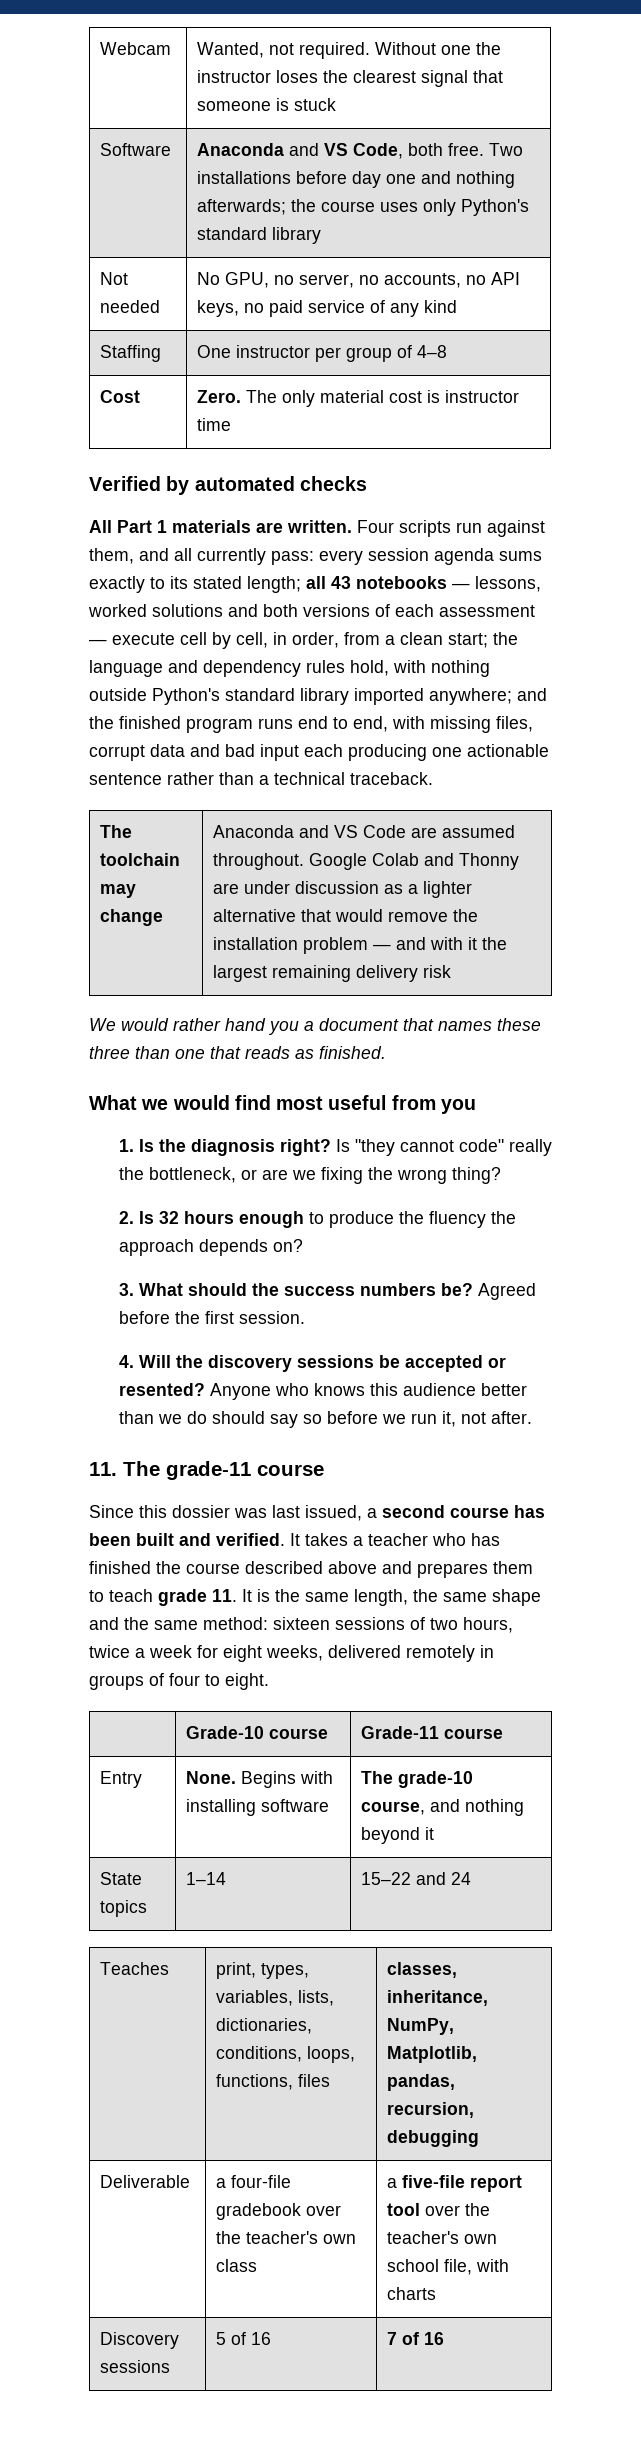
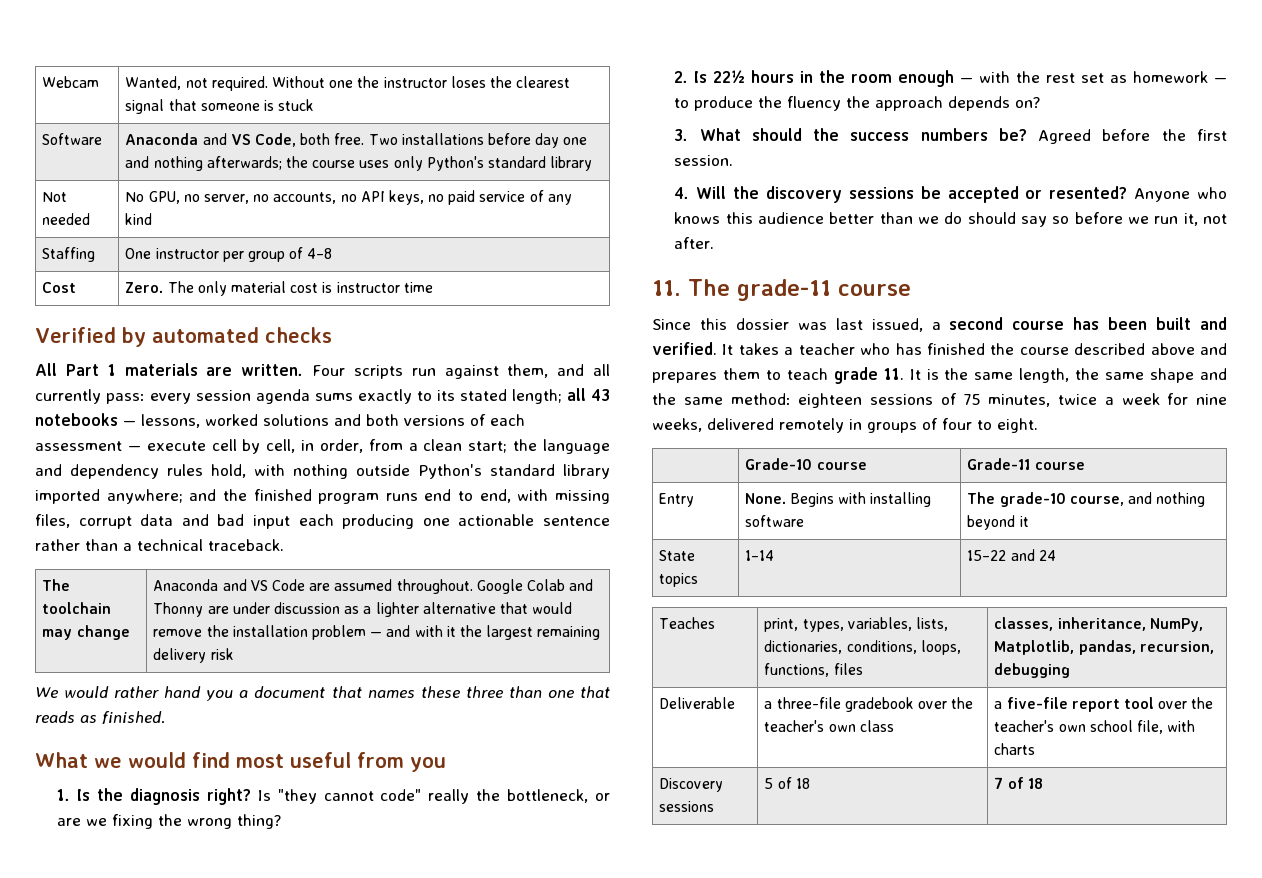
[158,1211,304,1228] 32 hours enough -> [713,70,1227,87] 22½ hours in the room enough — with the rest set as homework —
[273,1617,330,1630] sixteen -> [798,393,863,408] eighteen
[430,1617,513,1633] two hours, -> [963,394,1051,407] 75 minutes,
[223,1645,262,1662] eight -> [1196,394,1227,405] nine
[230,2175,291,2188] four-file -> [776,697,841,709] three-file
[250,2332,271,2345] 16 -> [795,778,810,789] 18
[423,2332,444,2345] 16 -> [1027,778,1043,789] 18

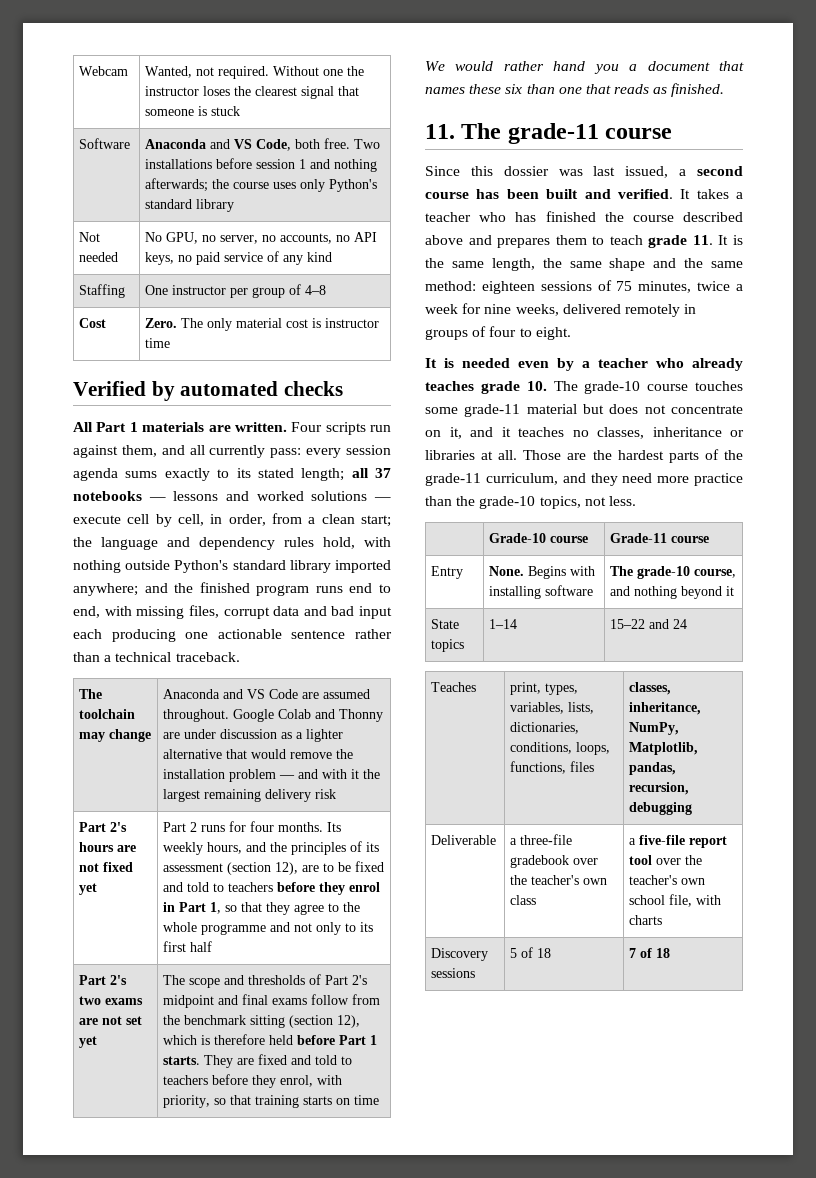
[535,133,588,148] day one -> [256,159,307,169] session 1
[591,389,610,401] 43 -> [375,468,391,478] 37
[141,414,525,428] [35,441,122,451] lessons, worked solutions and both versions of each assessment -> [173,491,368,501] lessons and worked solutions
(234, 654) none -> [79,822,128,832] [79,842,137,852] [79,862,134,872] [79,883,98,895] [163,821,342,832] [163,841,380,855] [163,861,385,875] [163,882,381,895] [163,902,361,915] [163,922,374,935] [163,941,213,952] [79,975,128,985] [79,996,144,1005] [79,1016,143,1025] [79,1036,98,1048] [163,974,368,988] [163,994,381,1008] [163,1015,361,1028] [163,1034,378,1045] [163,1054,353,1068] [163,1074,343,1088] [163,1095,380,1108] // Part 2's hours are not fixed yet | Part 2 runs for four months. Its weekly hours, and the principles of its assessment (section 12), are to be fixed and told to teachers before they enrol in Part 1, so that they agree to the whole programme and not only to its first half // Part 2's two exams are not set yet | The scope and thresholds of Part 2's midpoint and final exams follow from the benchmark sitting (section 12), which is therefore held before Part 1 starts. They are fixed and told to teachers before they enrol, with priority, so that training starts on time
[465,686,503,698] three -> [505,84,523,94] six
[35,752,446,772] [57,788,610,805] [57,814,282,829] [674,70,1227,87] [674,96,1041,111] [674,128,1227,144] [674,155,734,166] [674,186,1227,203] [674,212,1227,227] [674,237,715,249] // What we would find most useful from you // 1. Is the diagnosis right? Is "they cannot code" really the bottleneck, or are we fixing the wrong thing? // 2. Is 22½ hours in the room enough — with the rest set as homework — to produce the fluency the approach depends on? // 3. What should the success numbers be? Agreed before the first session. // 4. Will the discovery sessions be accepted or resented? Anyone who knows this audience better than we do should say so before we run it, not after. -> (725, 90) none
(1038, 425) none -> [425,358,743,371] [425,381,743,394] [425,404,743,417] [425,427,744,439] [425,449,743,463] [425,473,743,486] [425,496,636,509] // It is needed even by a teacher who already teaches grade 10. The grade-10 course touches some grade-11 material but does not concentrate on it, and it teaches no classes, inheritance or libraries at all. Those are the hardest parts of the grade-11 curriculum, and they need more practice than the grade-10 topics, not less.

